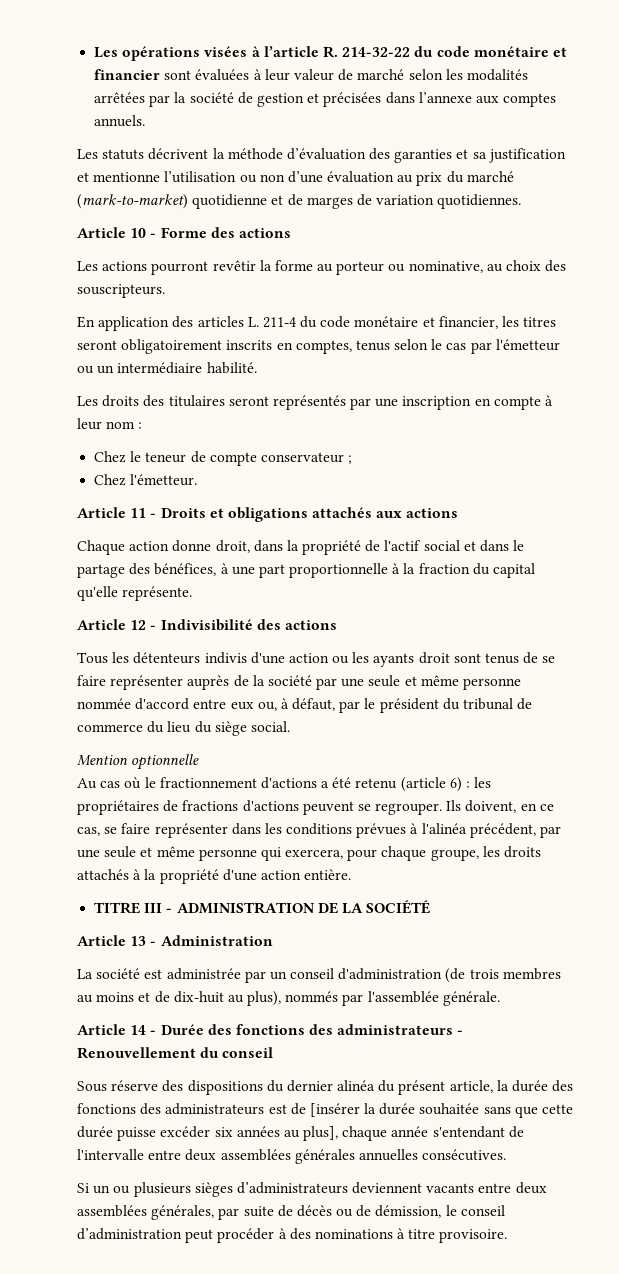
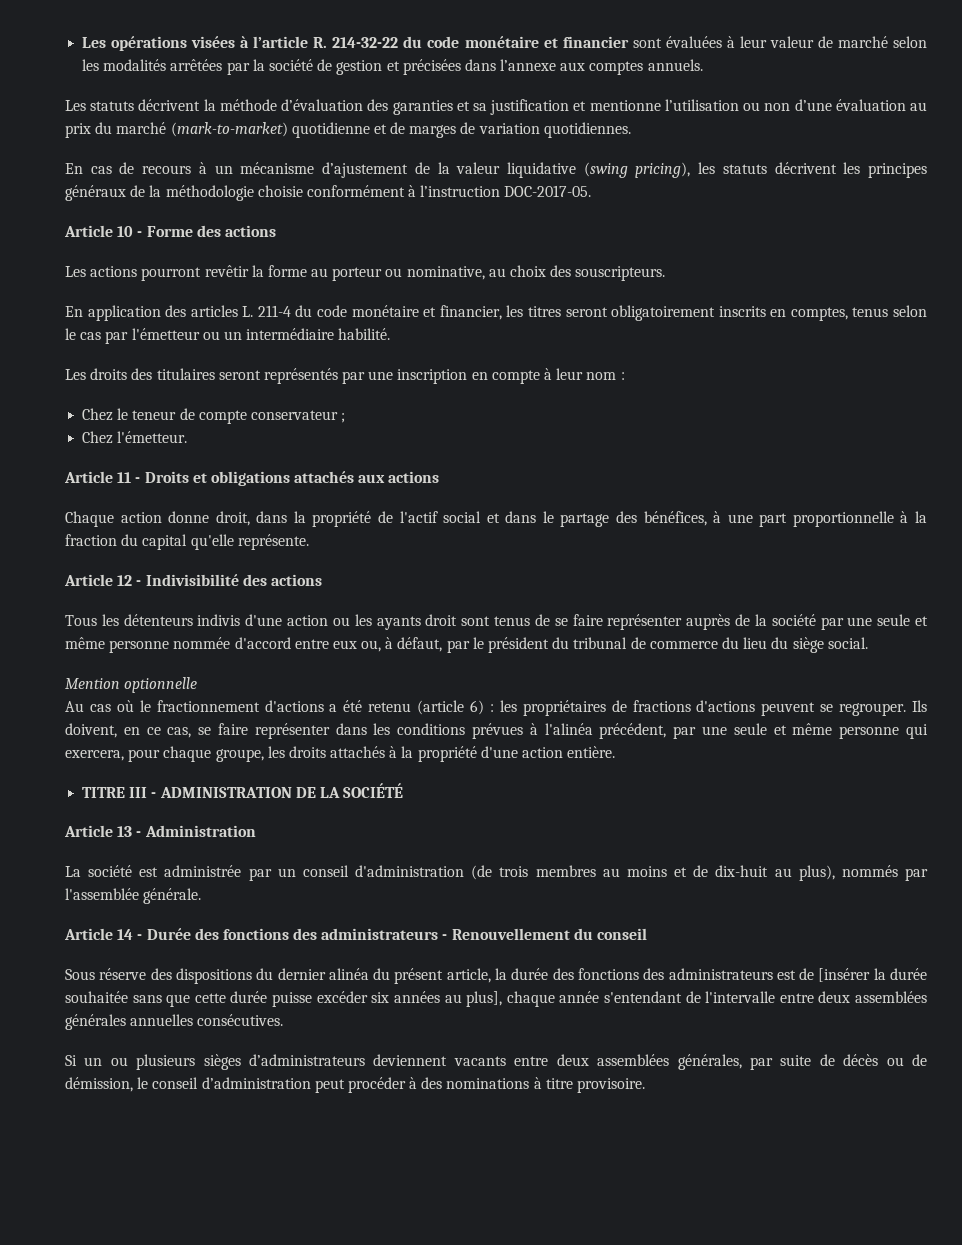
(522, 201) none -> [65,162,927,178] [65,185,592,201] // En cas de recours à un mécanisme d’ajustement de la valeur liquidative (swing pricing), les statuts décrivent les principes généraux de la méthodologie choisie conformément à l’instruction DOC-2017-05.

